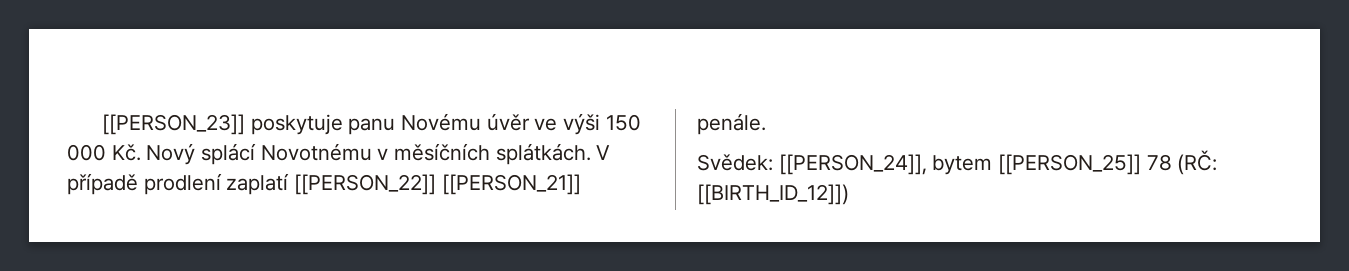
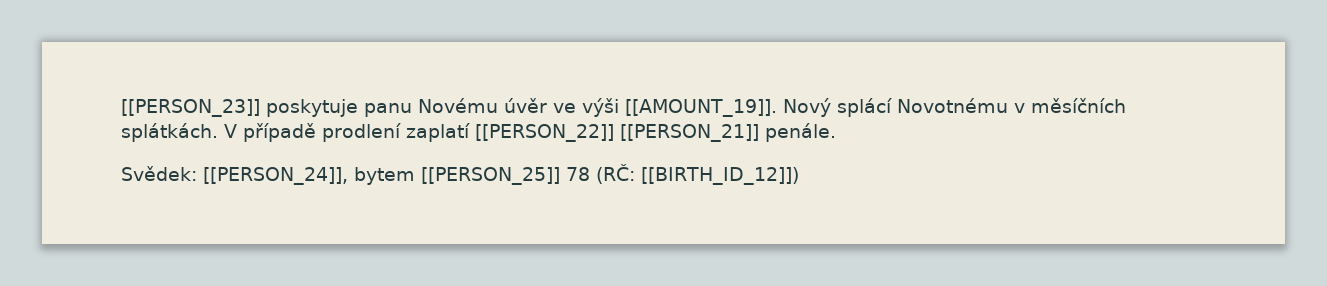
[605,114,641,131] [67,144,141,161] 150 000 Kč. -> [624,99,777,117] [[AMOUNT_19]].

